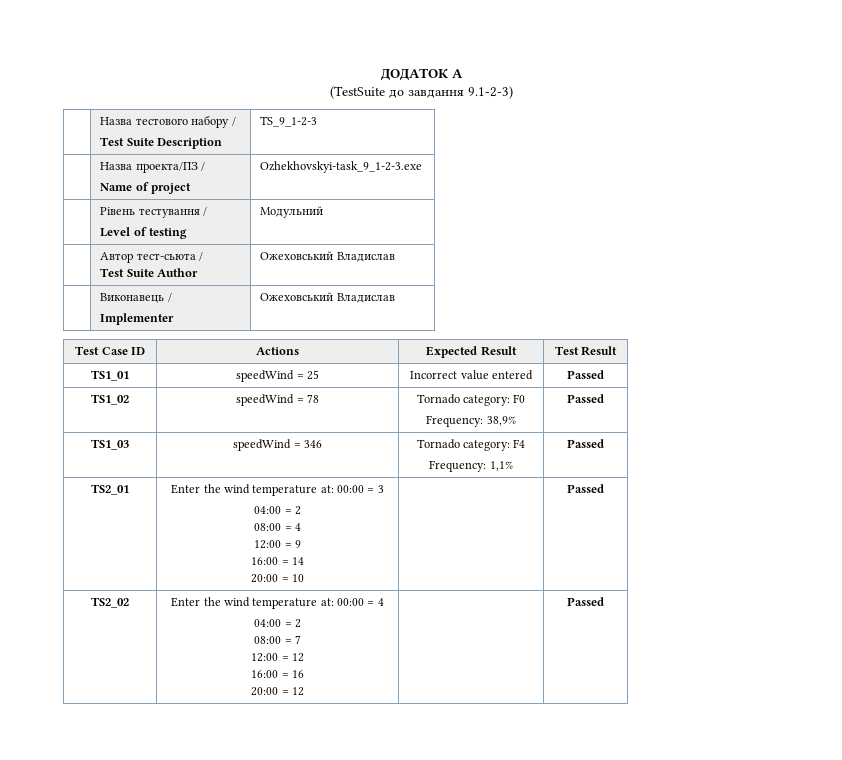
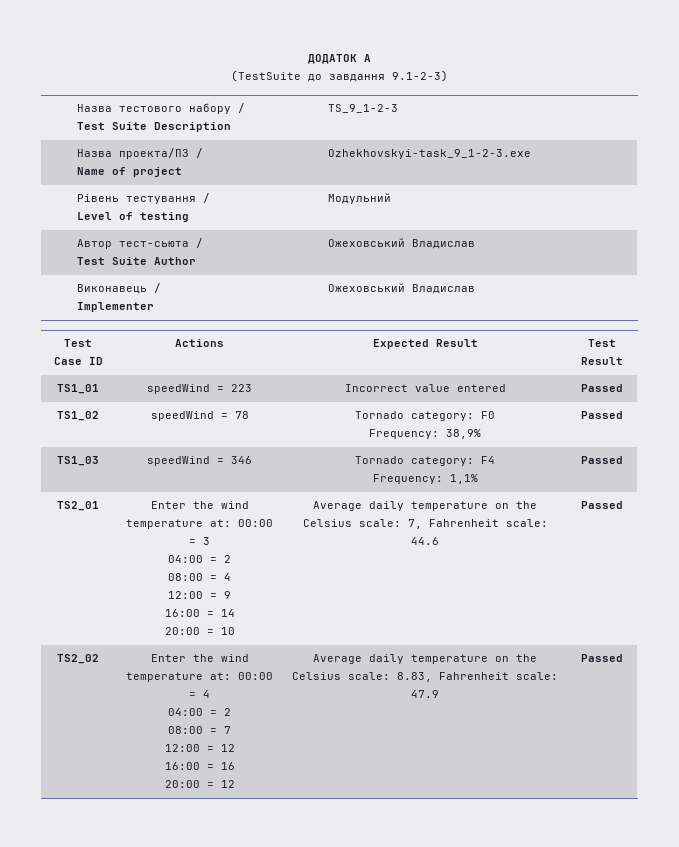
[306,370,319,380] 25 -> [231,384,252,392] 223
(304, 578) none -> [313,501,537,511] [302,519,548,529] [411,537,439,545] Average daily temperature on the Celsius scale: 7, Fahrenheit scale: 44.6
(304, 691) none -> [313,654,537,664] [292,672,558,682] [411,690,439,698] Average daily temperature on the Celsius scale: 8.83, Fahrenheit scale: 47.9

